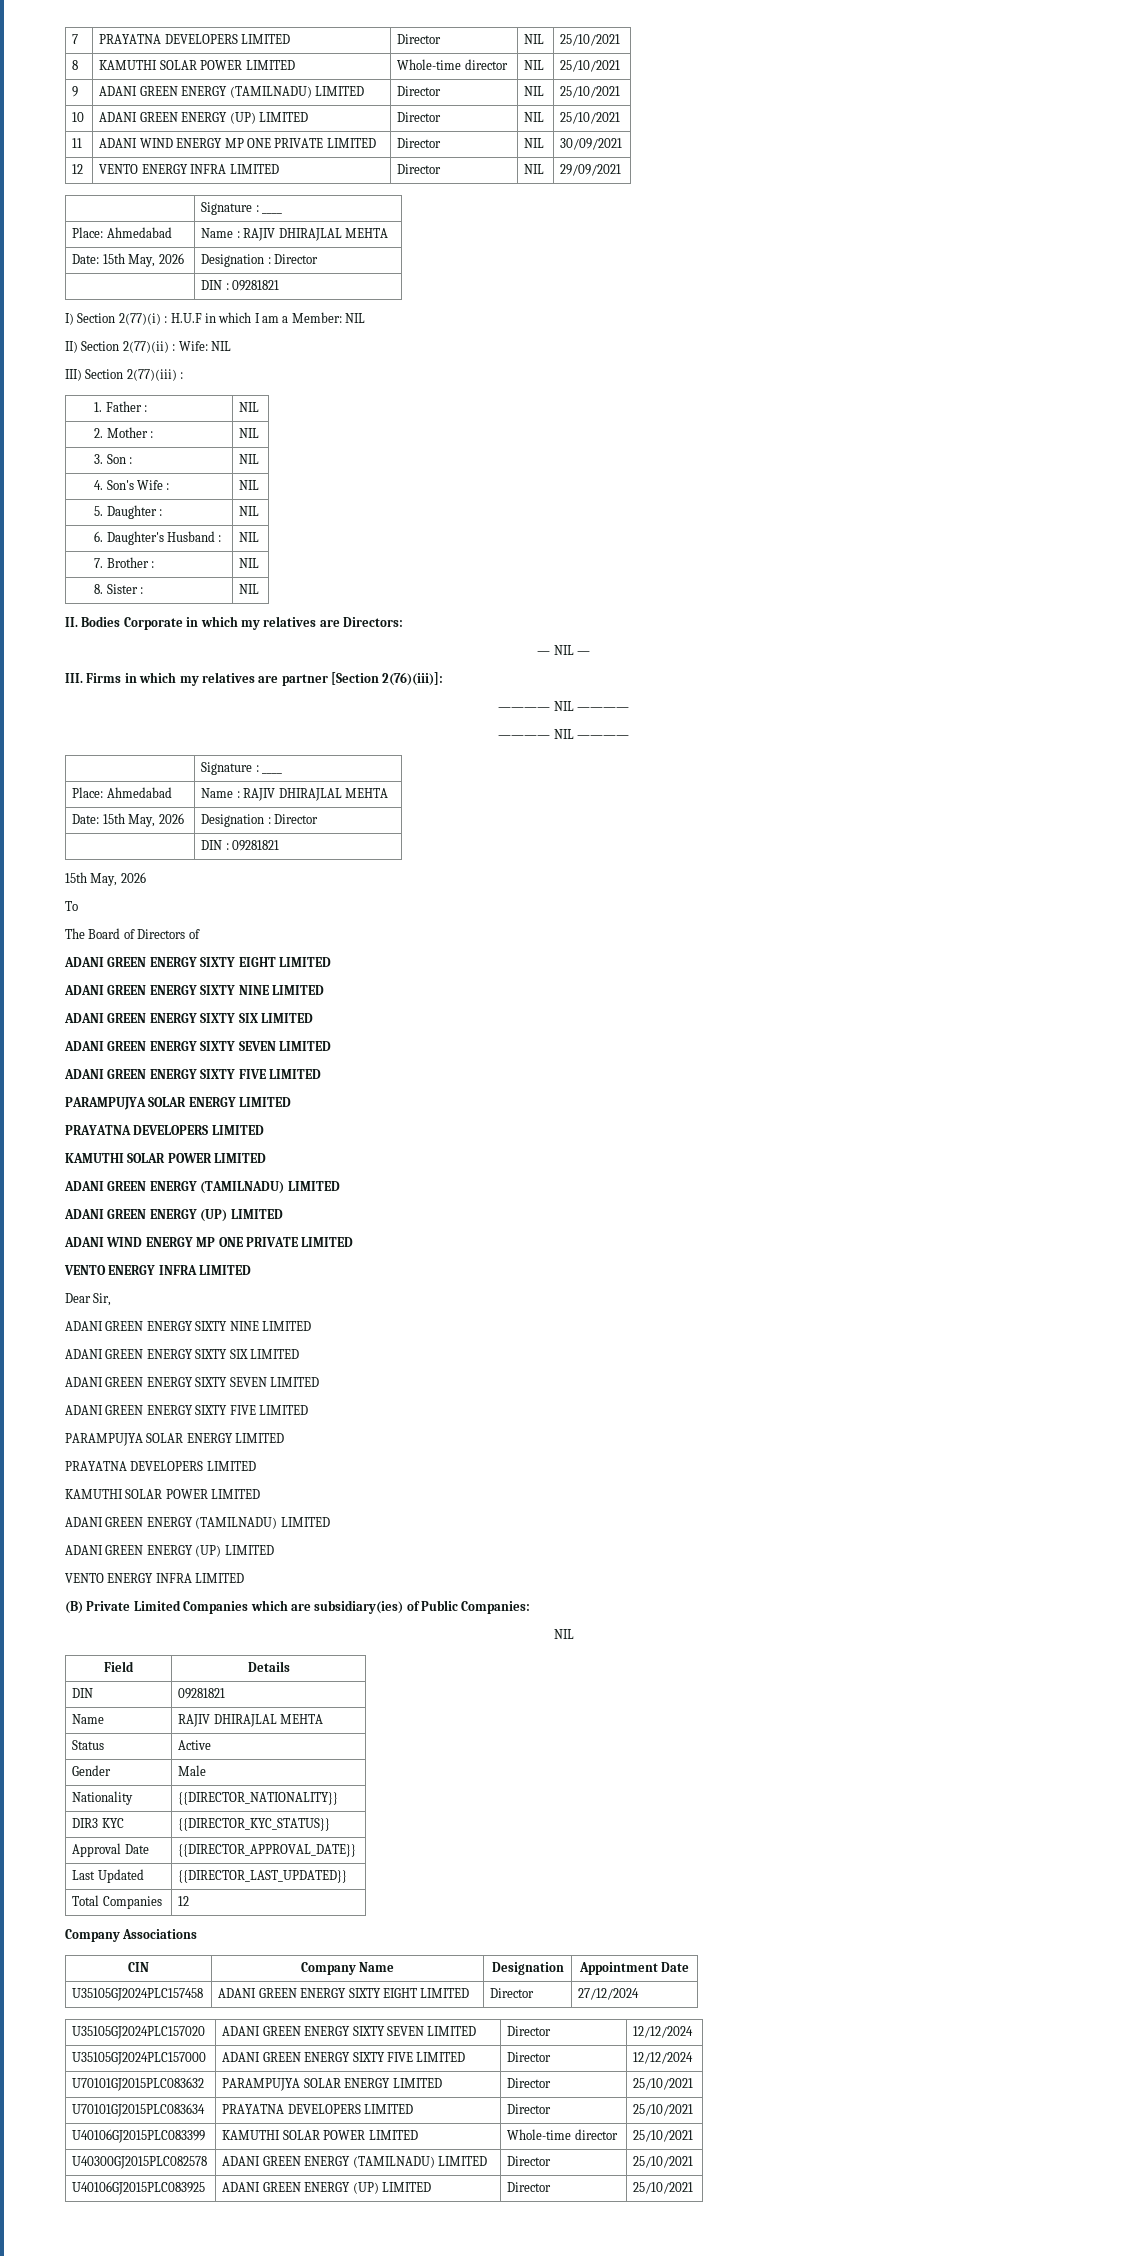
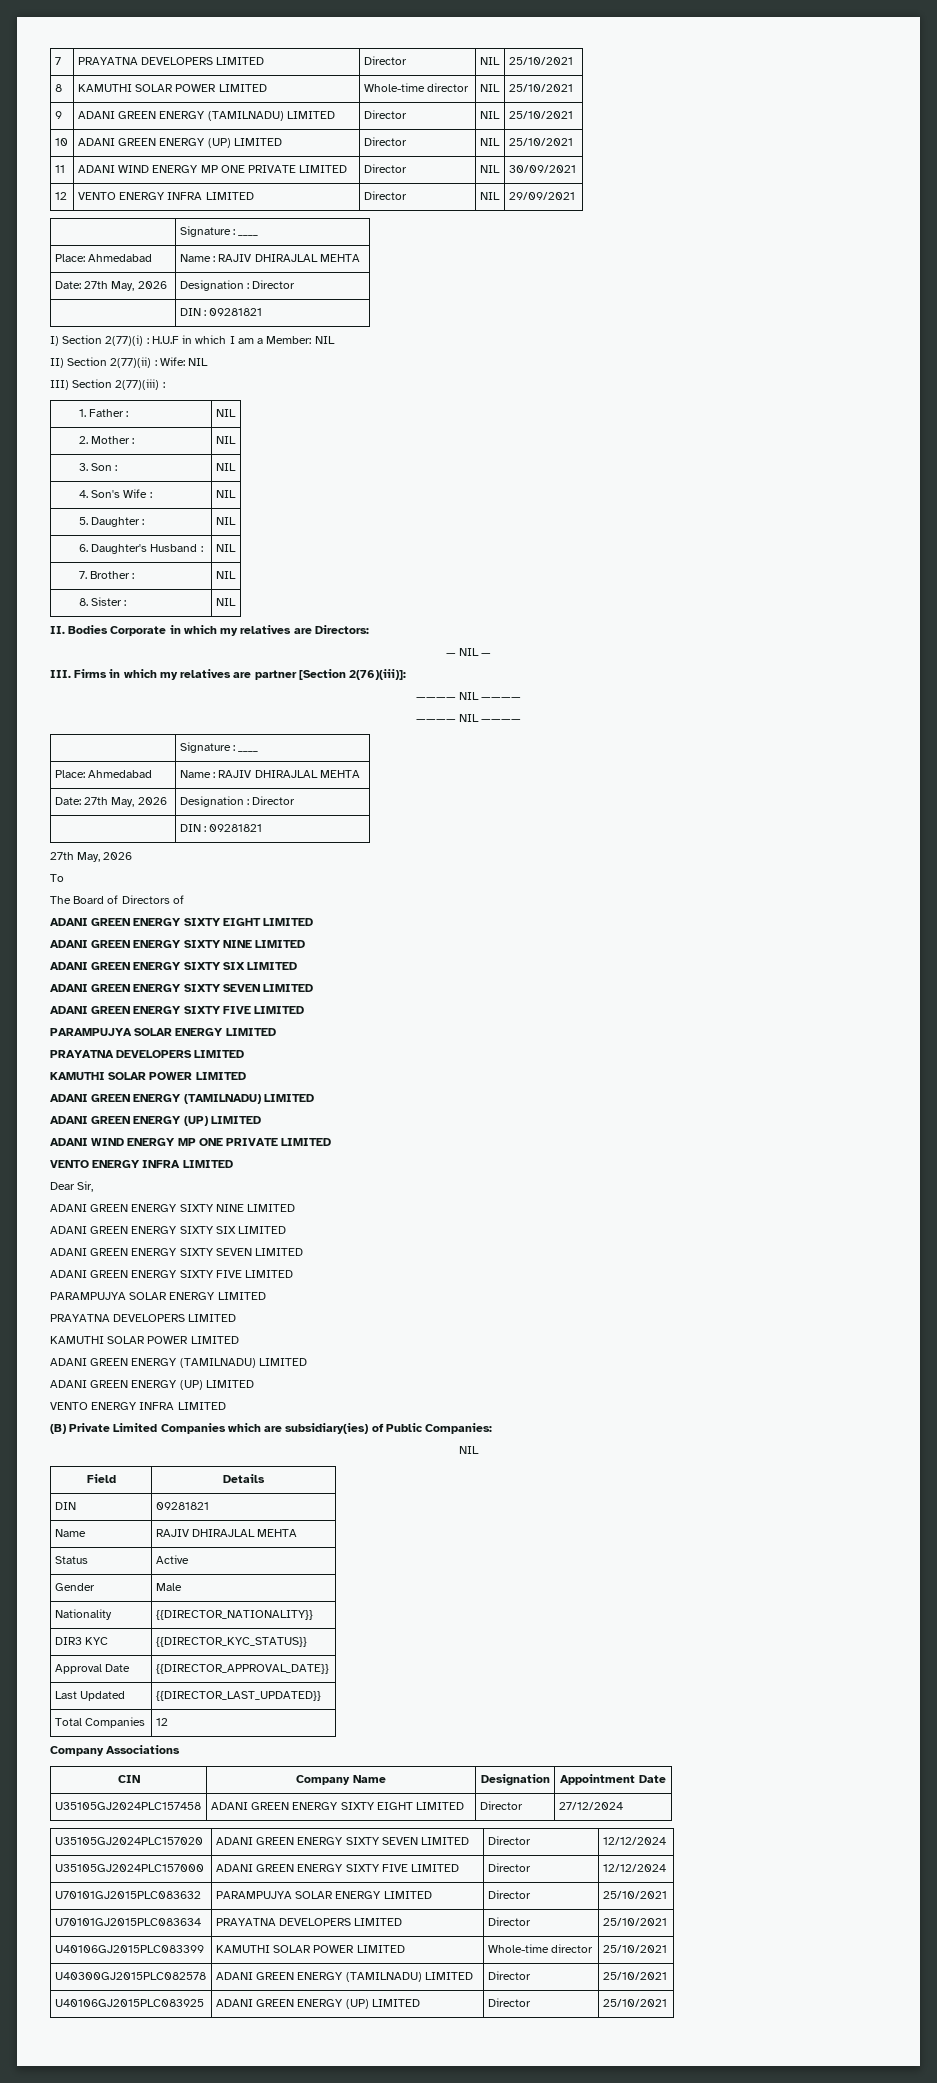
[102,253,125,264] 15th -> [84,281,109,289] 27th
[102,813,184,827] [201,814,319,827] [201,840,280,851] [65,872,87,883] 15th May, 2026 | Designation : Director // | DIN : 09281821 // 15th -> [84,797,167,807] [179,796,296,807] [179,824,263,832] [50,852,74,860] 27th May, 2026 | Designation : Director // | DIN : 09281821 // 27th

